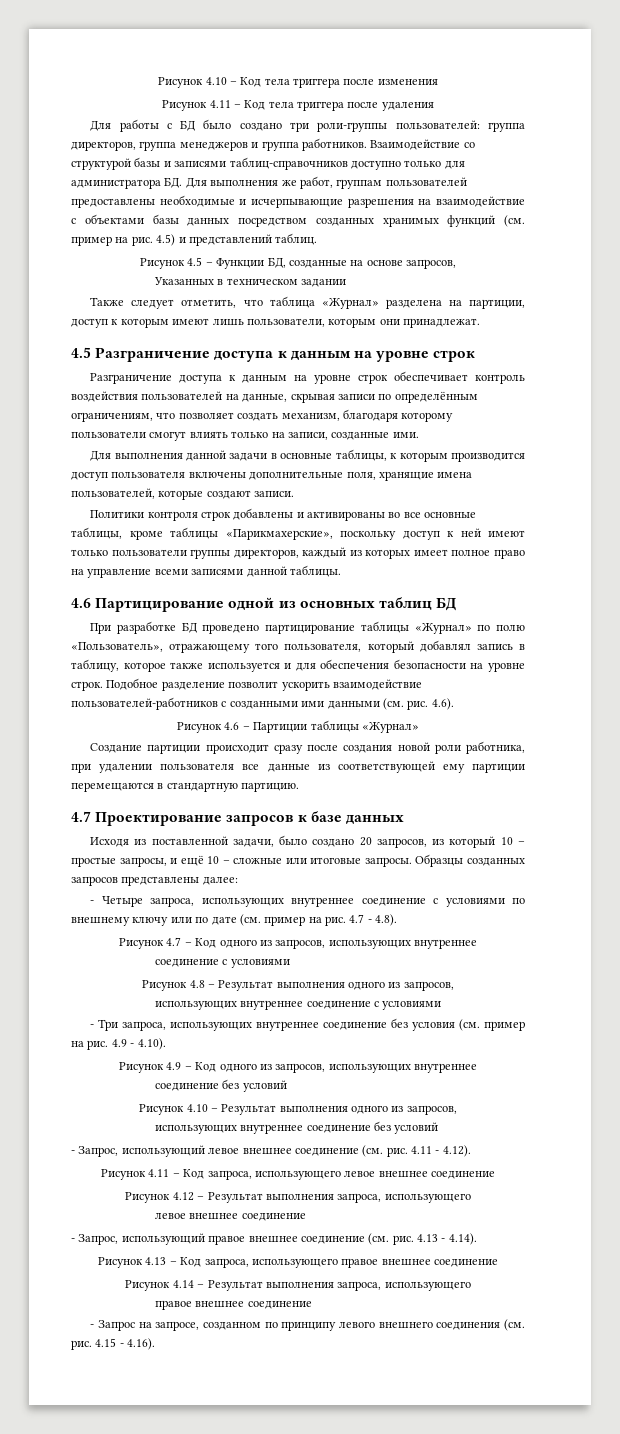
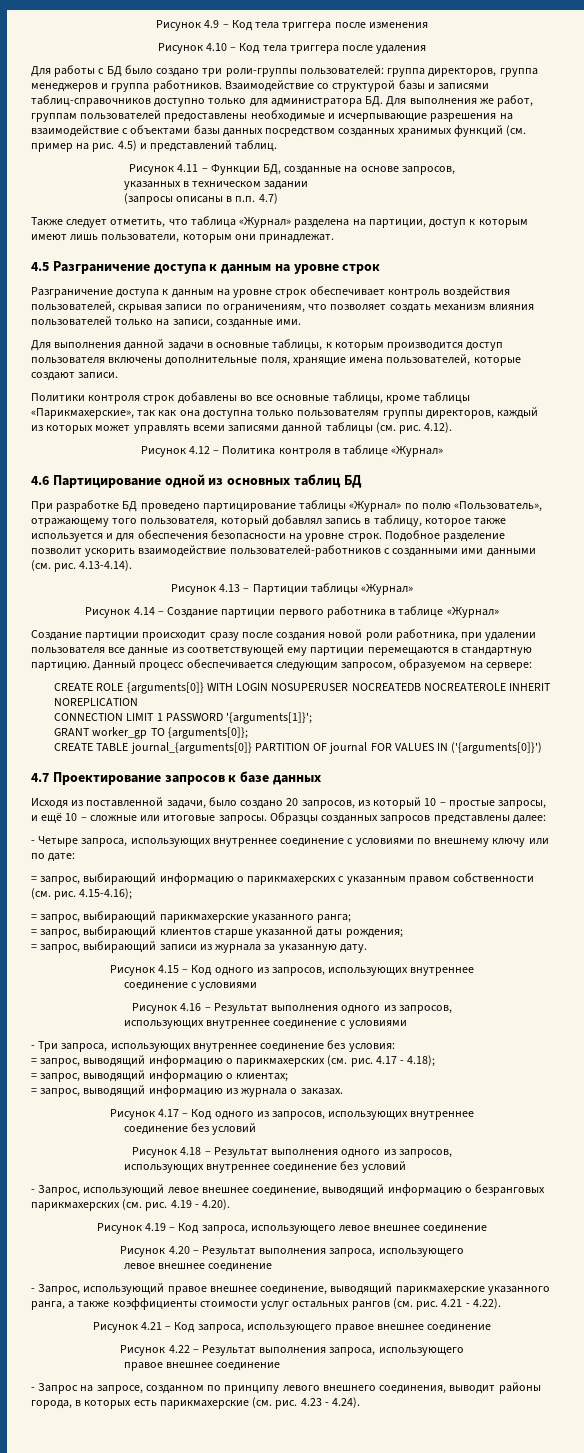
[158,77,227,88] Рисунок 4.10 -> [156,20,220,31] Рисунок 4.9
[209,100,231,108] 4.11 -> [205,43,227,51] 4.10
[187,257,203,266] 4.5 -> [177,164,199,172] 4.11
[153,277,214,285] Указанных -> [123,181,181,190] указанных
(346, 283) none -> [123,193,278,205] // (запросы описаны в п.п. 4.7)
[141,391,288,402] пользователей на данные, -> [31,301,115,313] пользователей,
[394,391,478,403] определённым -> (220, 307) none
[281,409,454,422] [71,431,228,441] механизм, благодаря которому пользователи смогут влиять -> [433,304,535,311] [31,316,112,326] механизм влияния пользователей
[296,511,386,521] и активированы -> (237, 398) none
[340,528,525,540] [71,549,187,556] поскольку доступ к ней имеют только пользователи -> [137,410,380,419] так как она доступна только пользователям
[413,549,525,559] [71,565,341,578] имеет полное право на управление всеми записями данной таблицы. -> [95,422,453,434] [140,445,444,457] может управлять всеми записями данной таблицы (см. рис. 4.12). // Рисунок 4.12 – Политика контроля в таблице «Журнал»
[431,698,454,710] [177,722,240,733] 4.6). // Рисунок 4.6 -> [79,560,133,571] [170,584,241,595] 4.13-4.14). // Рисунок 4.13
(419, 727) none -> [85,606,499,618] // Рисунок 4.14 – Создание партиции первого работника в таблице «Журнал»
(300, 787) none -> [93,659,532,671] [54,682,552,694] [54,698,139,706] [54,712,313,724] [54,727,248,739] [54,742,543,754] Данный процесс обеспечивается следующим запросом, образуемом на сервере: // CREATE ROLE {arguments[0]} WITH LOGIN NOSUPERUSER NOCREATEDB NOCREATEROLE INHERIT NOREPLICATION // CONNECTION LIMIT 1 PASSWORD '{arguments[1]}'; // GRANT worker_gp TO {arguments[0]}; // CREATE TABLE journal_{arguments[0]} PARTITION OF journal FOR VALUES IN ('{arguments[0]}')
[211,914,398,926] [119,937,182,949] дате (см. пример на рис. 4.7 - 4.8). // Рисунок 4.7 -> [48,853,76,862] [31,873,535,885] [31,888,133,900] [31,911,352,923] [31,926,403,938] [31,941,367,953] [109,965,179,976] дате: // = запрос, выбирающий информацию о парикмахерских с указанным правом собственности (см. рис. 4.15-4.16); // = запрос, выбирающий парикмахерские указанного ранга; // = запрос, выбирающий клиентов старше указанной даты рождения; // = запрос, выбирающий записи из журнала за указанную дату. // Рисунок 4.15
[189,980,205,988] 4.8 -> [180,1003,202,1011] 4.16
[412,1019,526,1031] [71,1038,166,1050] [119,1062,182,1073] условия (см. пример на рис. 4.9 - 4.10). // Рисунок 4.9 -> [348,1043,395,1052] [31,1055,436,1067] [31,1070,289,1082] [31,1085,343,1097] [109,1109,179,1120] условия: // = запрос, выводящий информацию о парикмахерских (см. рис. 4.17 - 4.18); // = запрос, выводящий информацию о клиентах; // = запрос, выводящий информацию из журнала о заказах. // Рисунок 4.17
[186,1104,208,1112] 4.10 -> [180,1147,202,1155] 4.18
[294,1145,471,1157] [101,1169,170,1180] соединение (см. рис. 4.11 - 4.12). // Рисунок 4.11 -> [252,1184,546,1196] [31,1199,231,1211] [96,1223,166,1234] соединение, выводящий информацию о безранговых парикмахерских (см. рис. 4.19 - 4.20). // Рисунок 4.19
[172,1192,194,1201] 4.12 -> [168,1246,190,1254] 4.20
[300,1233,477,1245] [98,1257,167,1268] соединение (см. рис. 4.13 - 4.14). // Рисунок 4.13 -> [260,1283,550,1295] [31,1298,501,1310] [92,1322,162,1333] соединение, выводящий парикмахерские указанного ранга, а также коэффициенты стоимости услуг остальных рангов (см. рис. 4.21 - 4.22). // Рисунок 4.21
[172,1280,194,1288] 4.14 -> [168,1345,190,1353] 4.22
[436,1319,525,1331] [71,1338,156,1350] соединения (см. рис. 4.15 - 4.16). -> [379,1382,541,1394] [31,1397,361,1409] соединения, выводит районы города, в которых есть парикмахерские (см. рис. 4.23 - 4.24).

